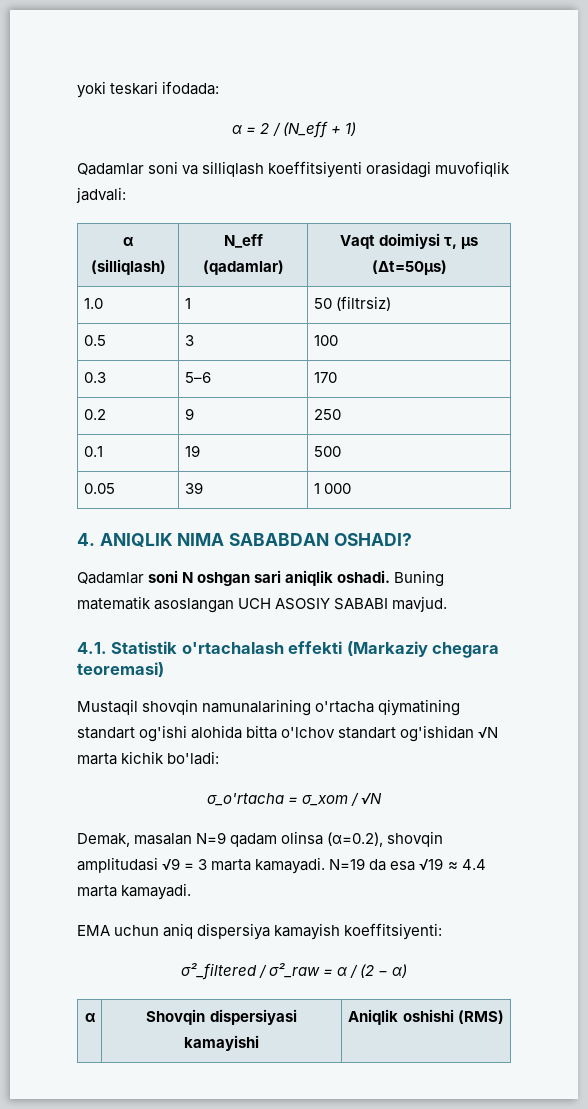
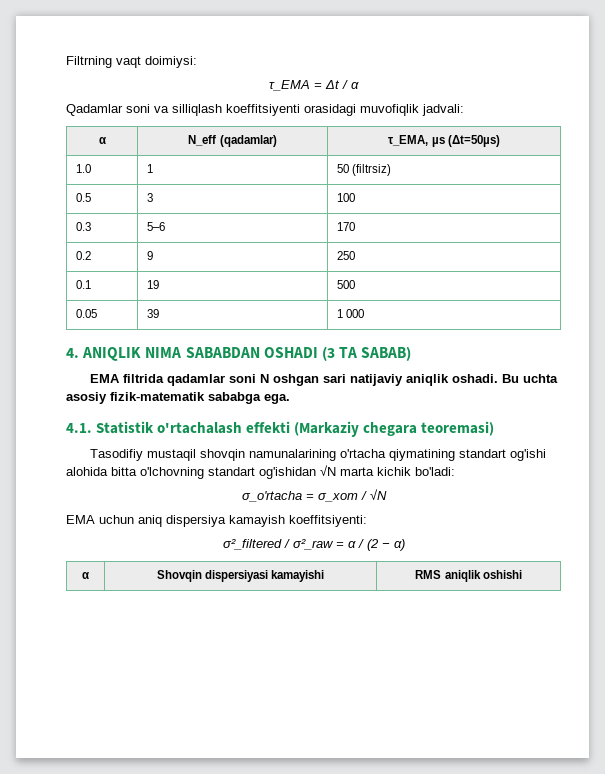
[77,81,220,98] [232,121,356,138] yoki teskari ifodada: // α = 2 / (N_eff + 1) -> [66,56,197,68] [269,80,359,91] Filtrning vaqt doimiysi: // τ_EMA = Δt / α
[90,259,166,275] (silliqlash) -> (106, 140) none
[339,233,458,249] Vaqt doimiysi τ, -> [388,135,429,146] τ_EMA,
[333,533,412,546] [77,572,144,584] OSHADI? // Qadamlar -> [263,346,412,361] [90,374,226,386] OSHADI (3 TA SABAB) // EMA filtrida qadamlar
(282, 576) none -> [350,374,404,386] natijaviy
[394,570,445,587] [77,596,448,613] Buning matematik asoslangan UCH ASOSIY SABABI mavjud. -> [502,374,559,383] [66,392,290,404] Bu uchta asosiy fizik-matematik sababga ega.
[77,699,138,715] Mustaqil -> [90,449,197,461] Tasodifiy mustaqil
[281,727,336,738] o'lchov -> [140,467,204,479] o'lchovning
[77,831,444,847] [77,857,486,874] [77,883,192,900] // Demak, masalan N=9 qadam olinsa (α=0.2), shovqin amplitudasi √9 = 3 marta kamayadi. N=19 da esa √19 ≈ 4.4 marta kamayadi. -> (387, 494) none
[348,1009,504,1025] Aniqlik oshishi (RMS) -> [415,570,522,582] RMS aniqlik oshishi

